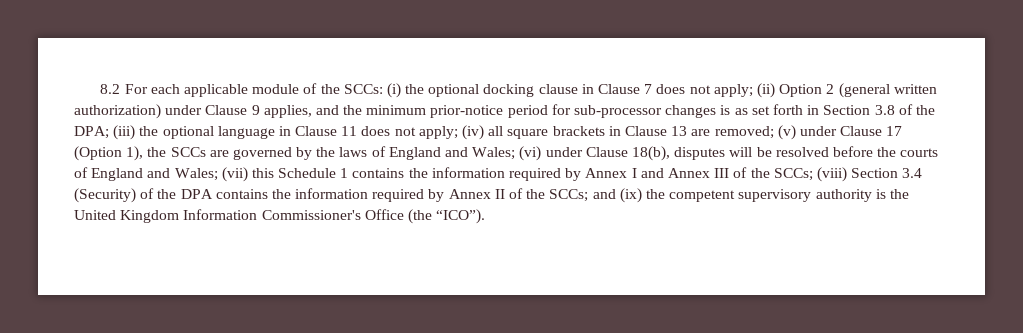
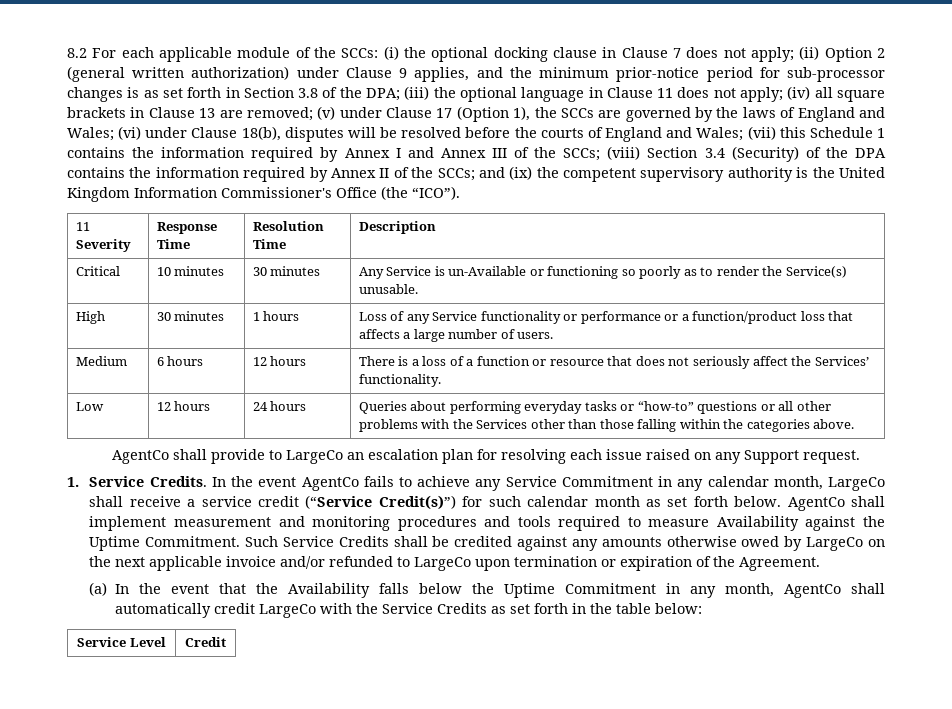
(486, 216) none -> [75,222,90,231] [75,239,131,252] [156,222,217,234] [156,239,190,249] [252,221,324,231] [252,239,286,249] [358,221,436,234] [75,266,120,276] [156,266,225,276] [252,266,321,276] [358,266,848,279] [358,284,418,294] [75,311,105,324] [156,311,225,321] [252,311,300,321] [358,311,854,324] [358,329,554,342] [75,356,127,366] [156,356,204,366] [252,356,307,366] [358,356,869,369] [358,374,441,387] [75,402,104,411] [156,401,211,411] [252,401,307,411] [358,401,831,414] [358,419,855,432] [111,449,860,464] [67,476,886,491] [89,495,886,511] [89,516,886,531] [89,536,885,551] [89,556,821,571] [89,582,886,598] [114,603,702,618] [77,637,166,647] [185,637,226,647] // 11 Severity | Response Time | Resolution Time | Description // Critical | 10 minutes | 30 minutes | Any Service is un-Available or functioning so poorly as to render the Service(s) unusable. // High | 30 minutes | 1 hours | Loss of any Service functionality or performance or a function/product loss that affects a large number of users. // Medium | 6 hours | 12 hours | There is a loss of a function or resource that does not seriously affect the Services’ functionality. // Low | 12 hours | 24 hours | Queries about performing everyday tasks or “how-to” questions or all other problems with the Services other than those falling within the categories above. // AgentCo shall provide to LargeCo an escalation plan for resolving each issue raised on any Support request. // 1. Service Credits. In the event AgentCo fails to achieve any Service Commitment in any calendar month, LargeCo shall receive a service credit (“Service Credit(s)”) for such calendar month as set forth below. AgentCo shall implement measurement and monitoring procedures and tools required to measure Availability against the Uptime Commitment. Such Service Credits shall be credited against any amounts otherwise owed by LargeCo on the next applicable invoice and/or refunded to LargeCo upon termination or expiration of the Agreement. // (a) In the event that the Availability falls below the Uptime Commitment in any month, AgentCo shall automatically credit LargeCo with the Service Credits as set forth in the table below: // Service Level | Credit

